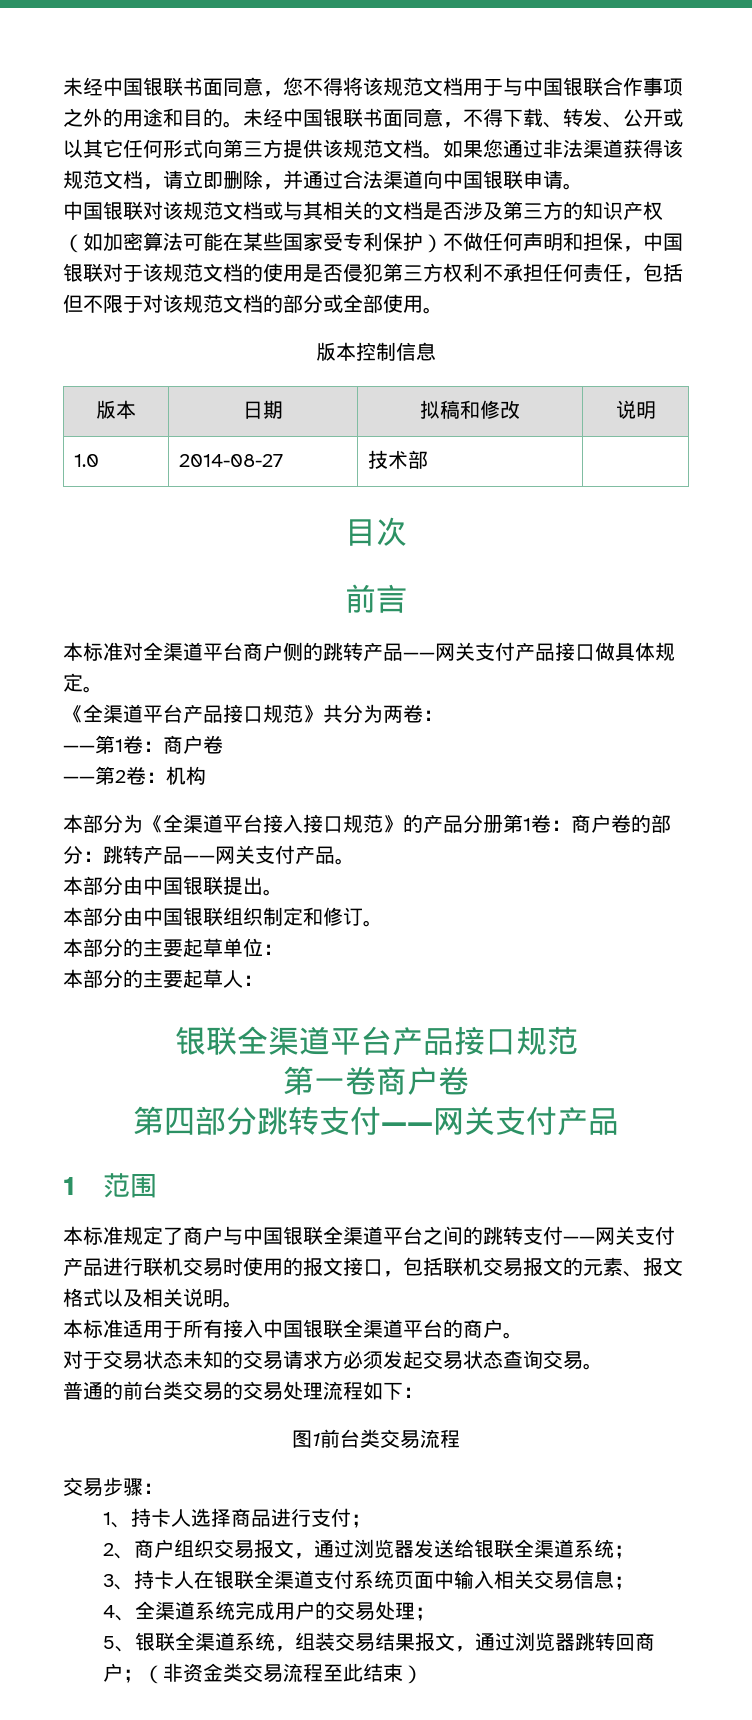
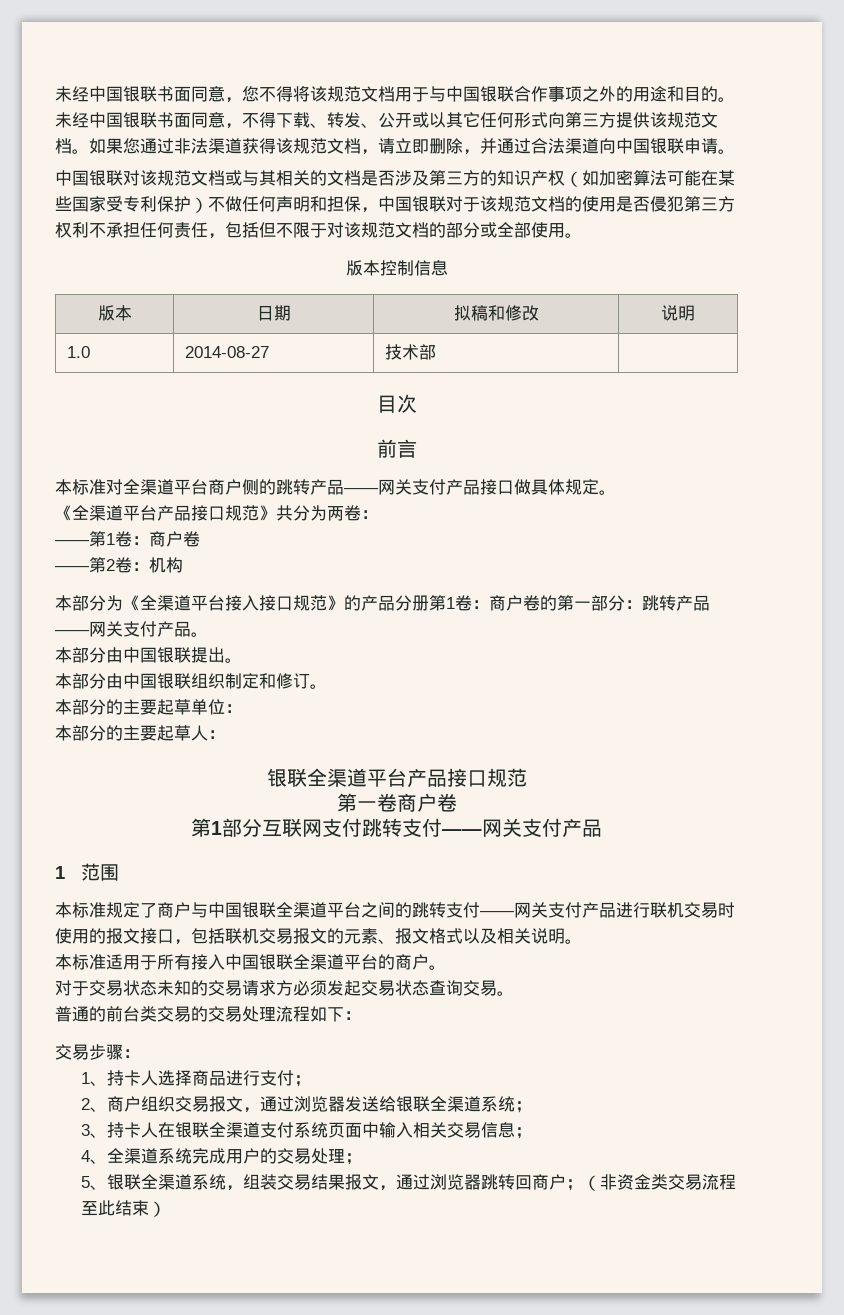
(651, 823) none -> [557,595,591,611] 第一
[164,1106,257,1135] 四部分 -> [211,818,362,837] 1部分互联网支付
[292,1429,460,1449] // 图1前台类交易流程 -> (361, 1015) none

